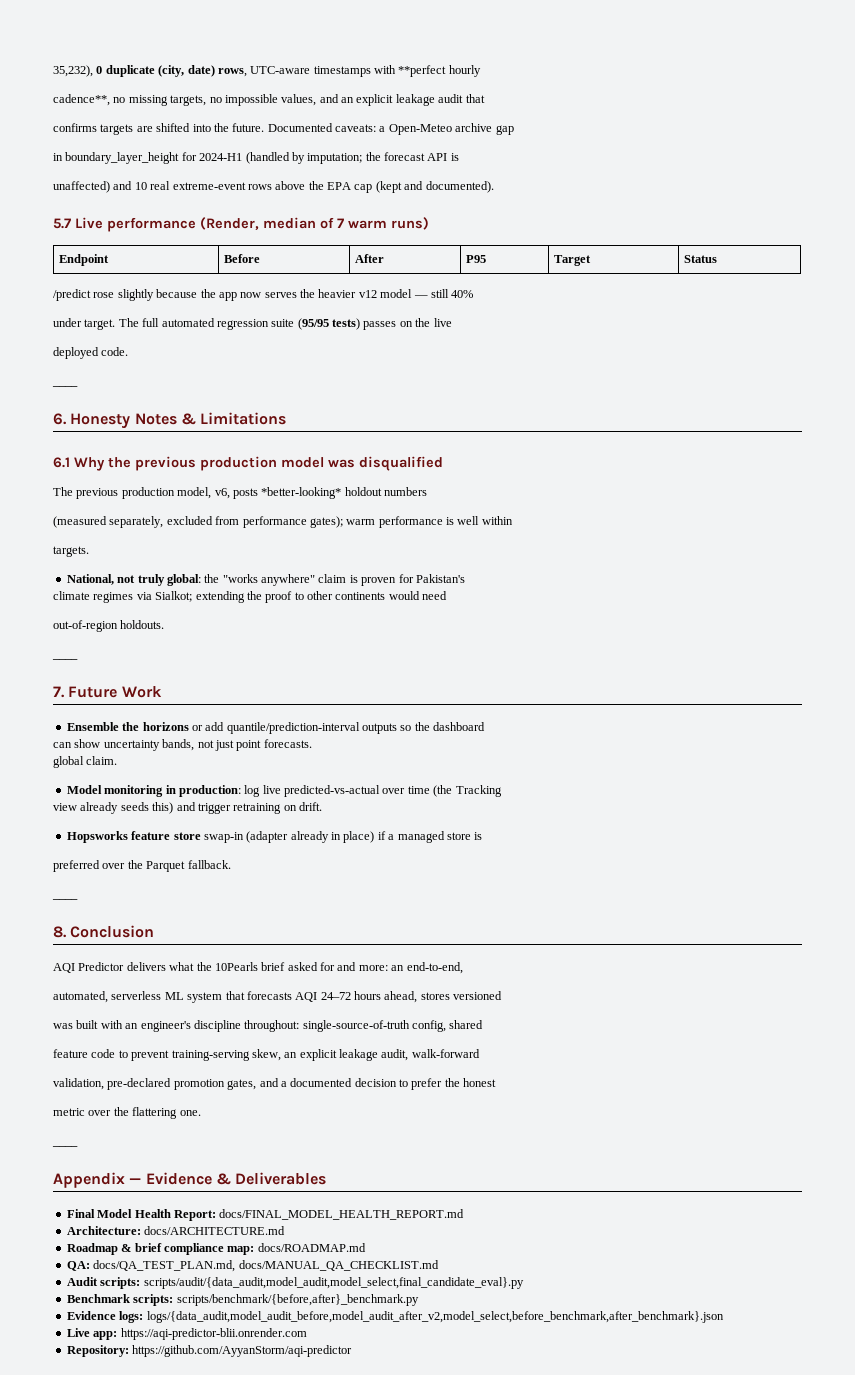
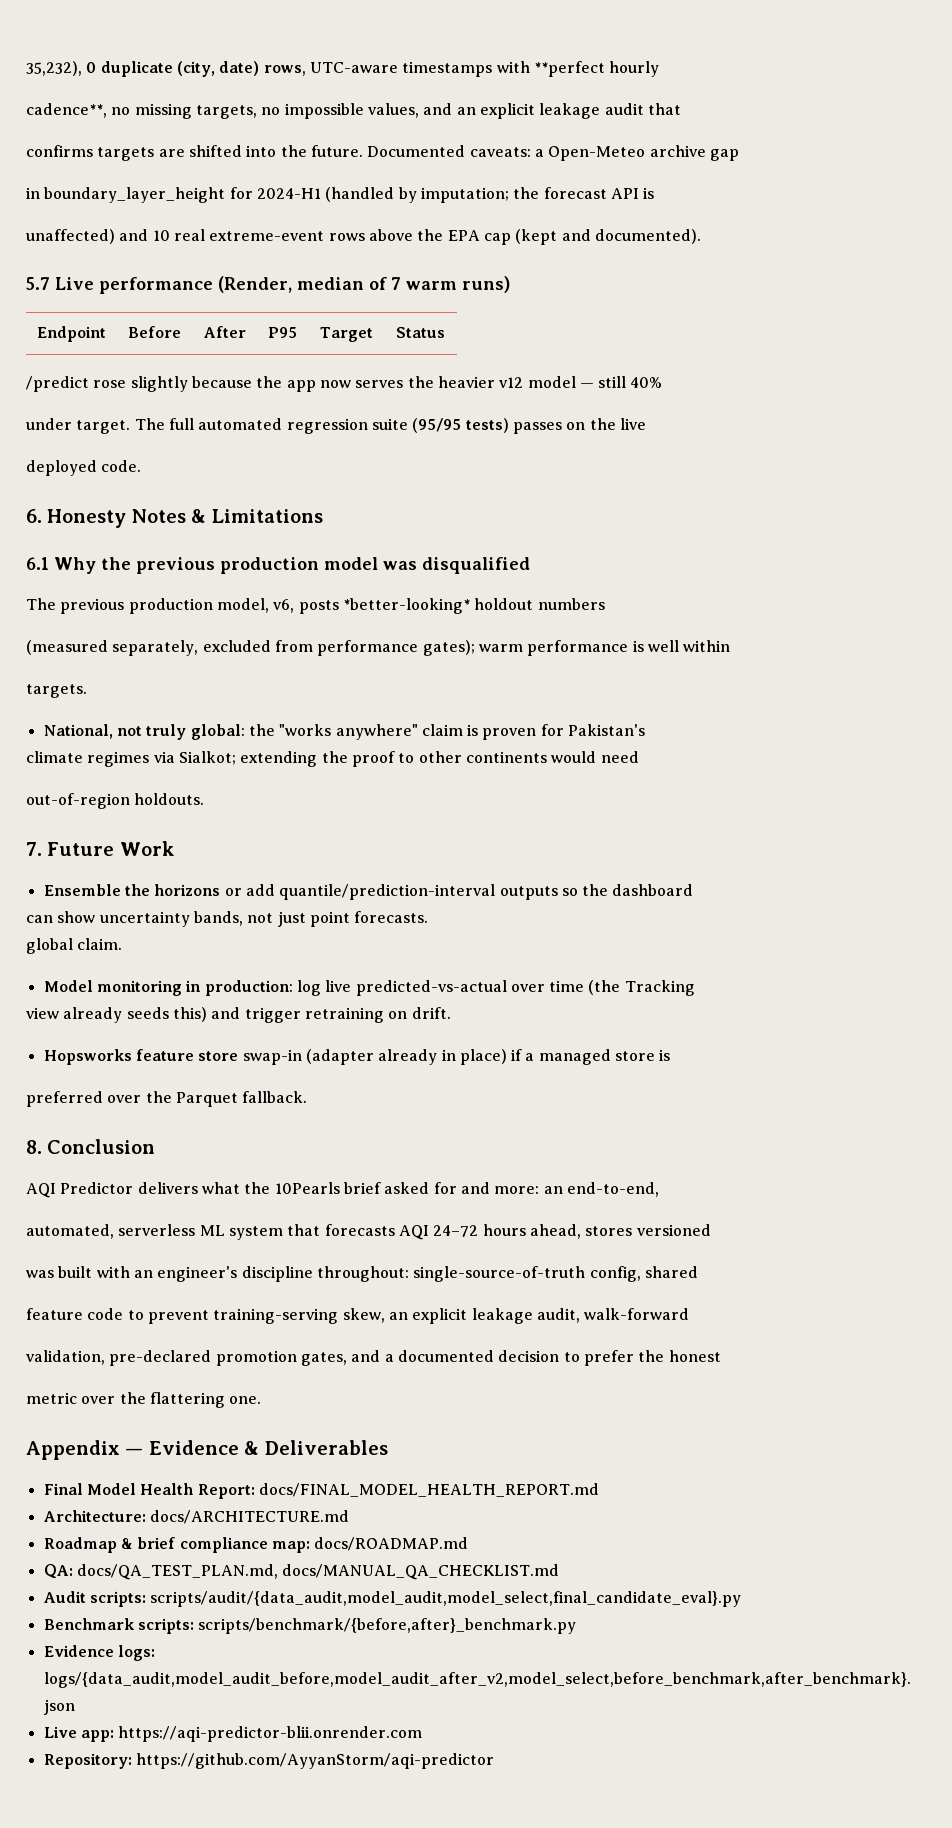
[52,385,78,387] // ____ -> (142, 466) none
[52,658,78,660] // ____ -> (205, 799) none
[52,898,78,900] // ____ -> (308, 1097) none
[52,1145,78,1147] // ____ -> (262, 1400) none

